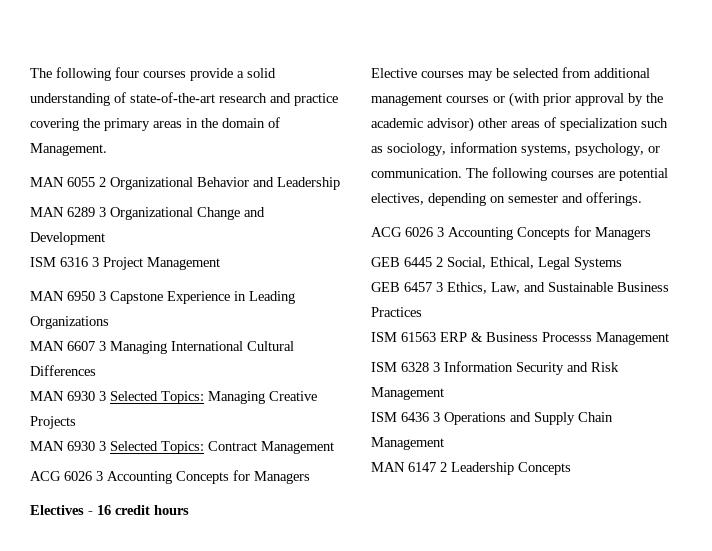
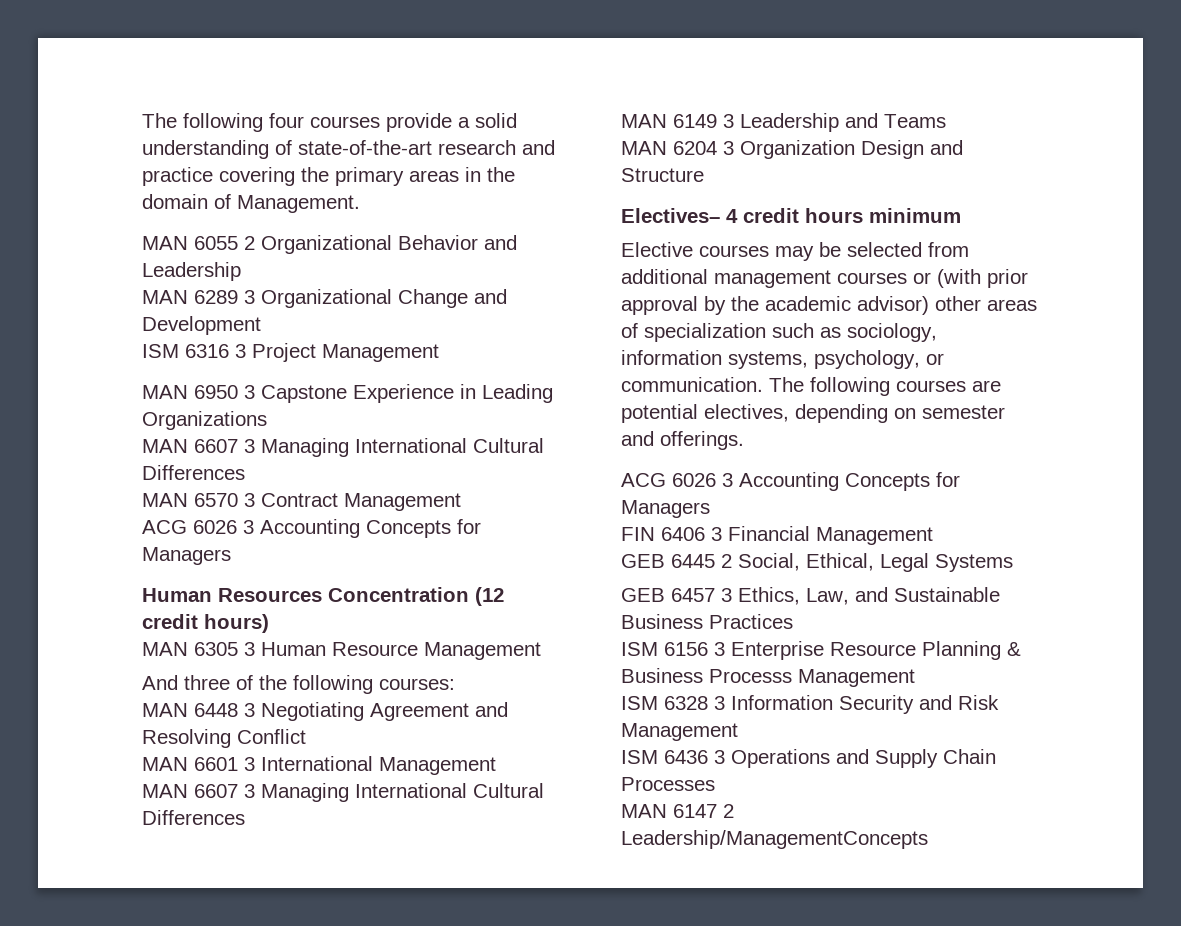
[67,391,317,404] [30,416,76,429] [30,441,204,454] 6930 3 Selected Topics: Managing Creative Projects // MAN 6930 3 Selected Topics: -> [194,493,255,507] 6570 3
[30,505,111,515] Electives - 16 -> [142,587,504,606] [142,614,269,633] [142,642,541,660] [142,675,455,694] [142,702,508,721] [142,729,306,748] [142,756,496,775] [142,783,544,802] [142,810,245,825] [621,113,946,132] [621,140,963,159] [621,168,704,182] [621,208,738,223] Human Resources Concentration (12 credit hours) // MAN 6305 3 Human Resource Management // And three of the following courses: // MAN 6448 3 Negotiating Agreement and Resolving Conflict // MAN 6601 3 International Management // MAN 6607 3 Managing International Cultural Differences // MAN 6149 3 Leadership and Teams // MAN 6204 3 Organization Design and Structure // Electives– 4
(189, 510) none -> [869,208,961,223] minimum
(651, 233) none -> [621,526,933,545] // FIN 6406 3 Financial Management
[401,332,467,342] 61563 ERP -> [664,641,1001,660] 6156 3 Enterprise Resource Planning
[371,437,444,450] Management -> [621,777,715,791] Processes
[451,462,571,475] Leadership Concepts -> [621,830,928,849] Leadership/ManagementConcepts

